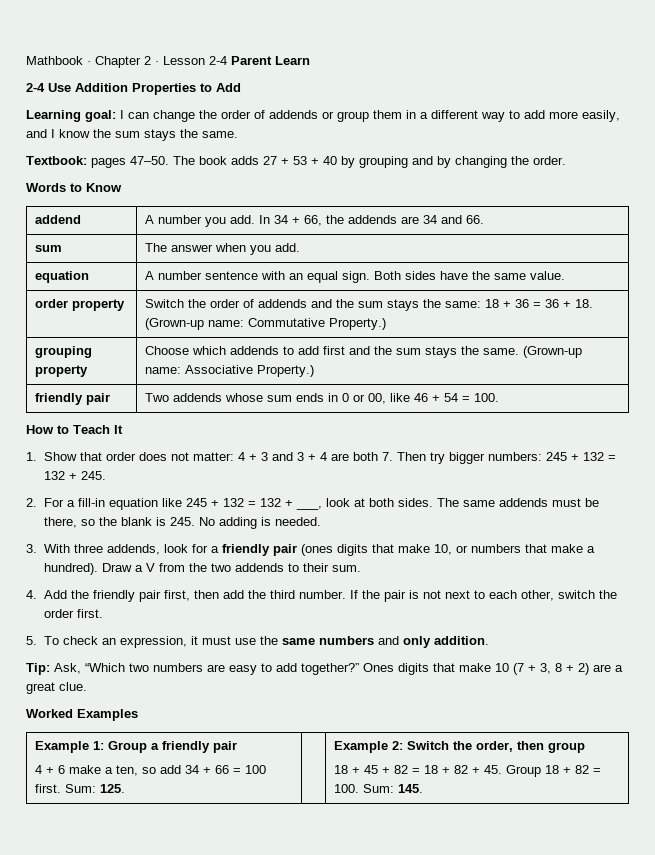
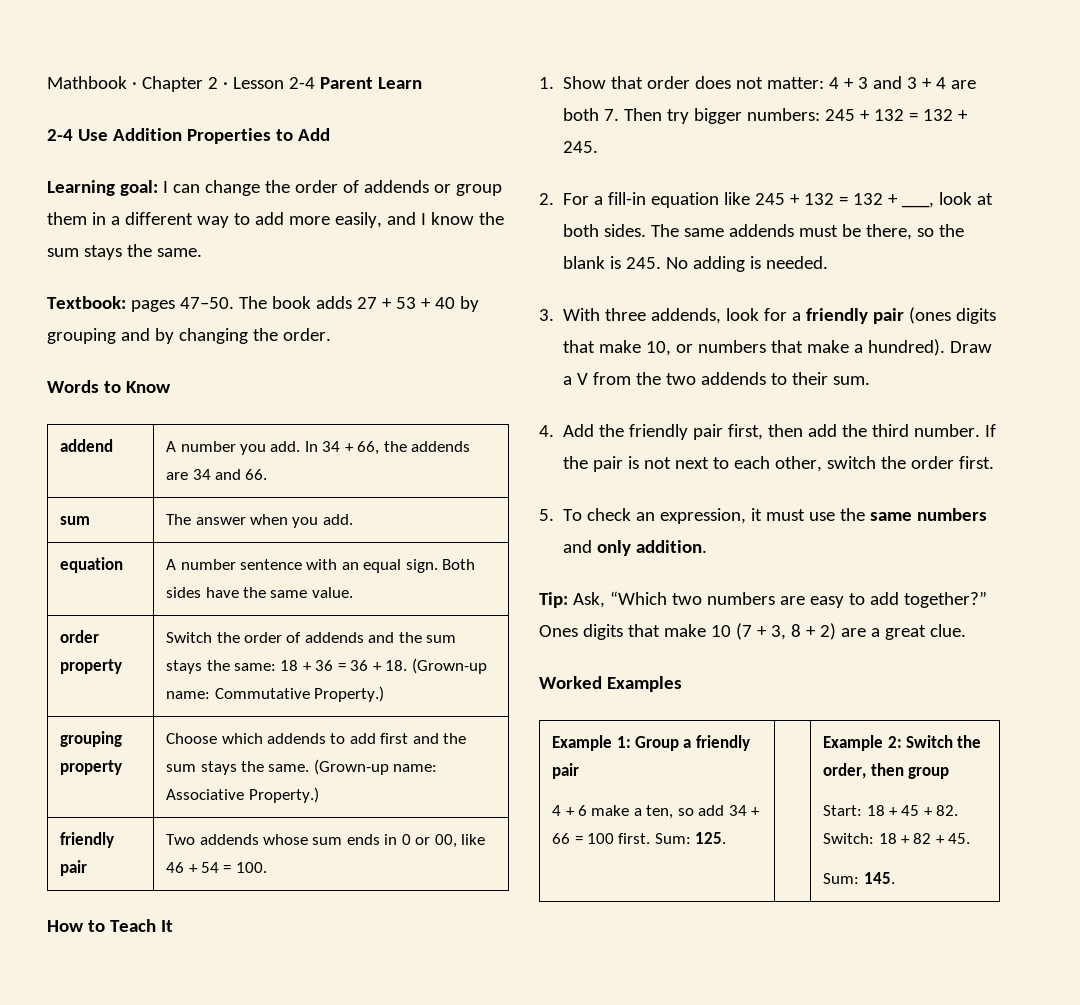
(585, 747) none -> [823,805,863,816] Start:
[393,765,420,774] 82 = -> [936,805,959,816] [823,833,875,844] 82. Switch:
[505,765,601,777] [333,784,359,793] Group 18 + 82 = 100. -> (971, 838) //

